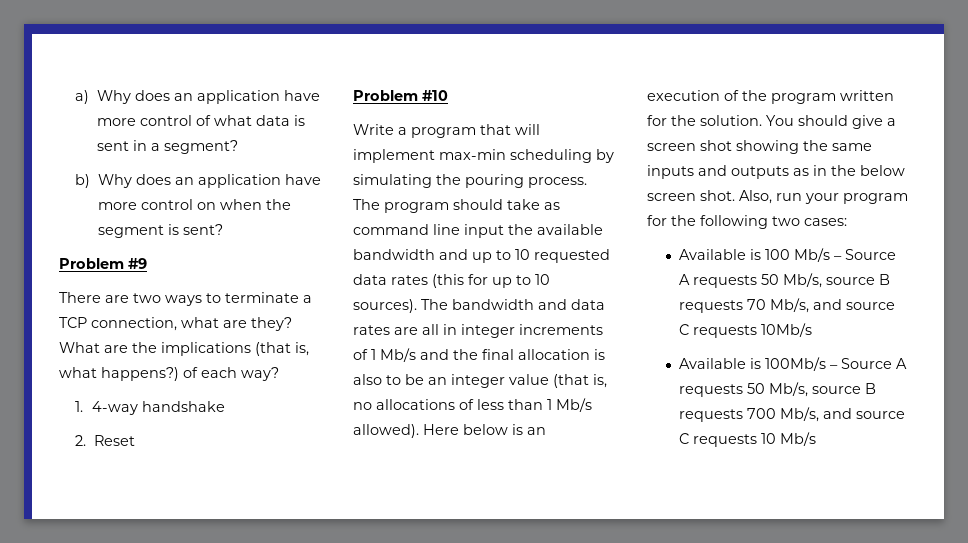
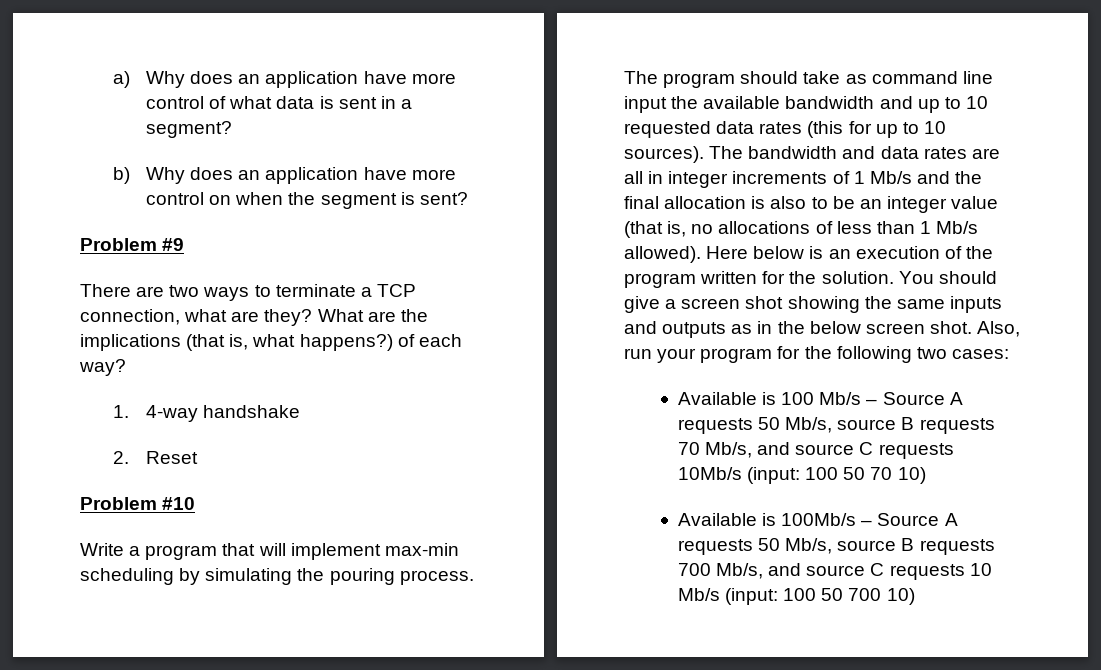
(813, 330) none -> [747,467,926,484] (input: 100 50 70 10)
(817, 439) none -> [725,588,915,605] (input: 100 50 700 10)

